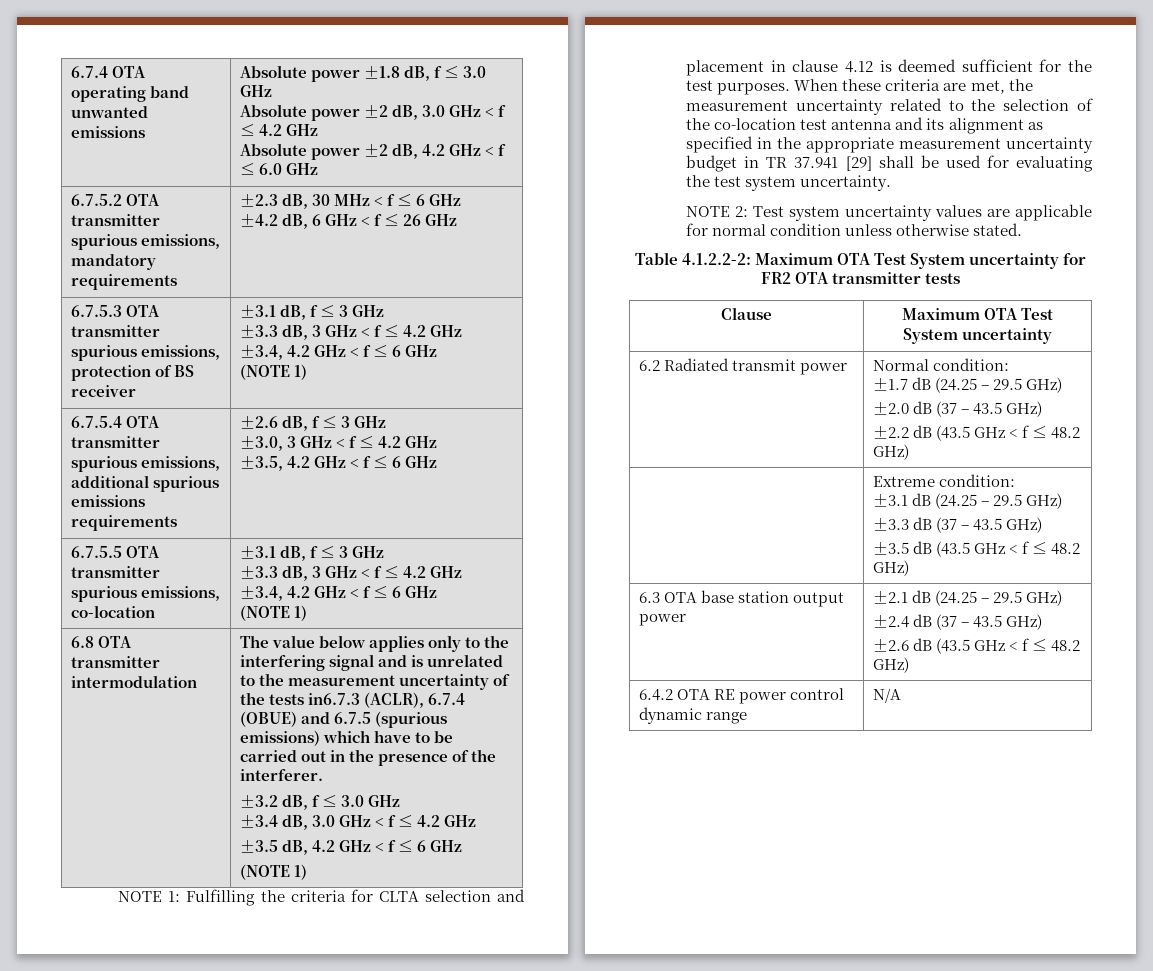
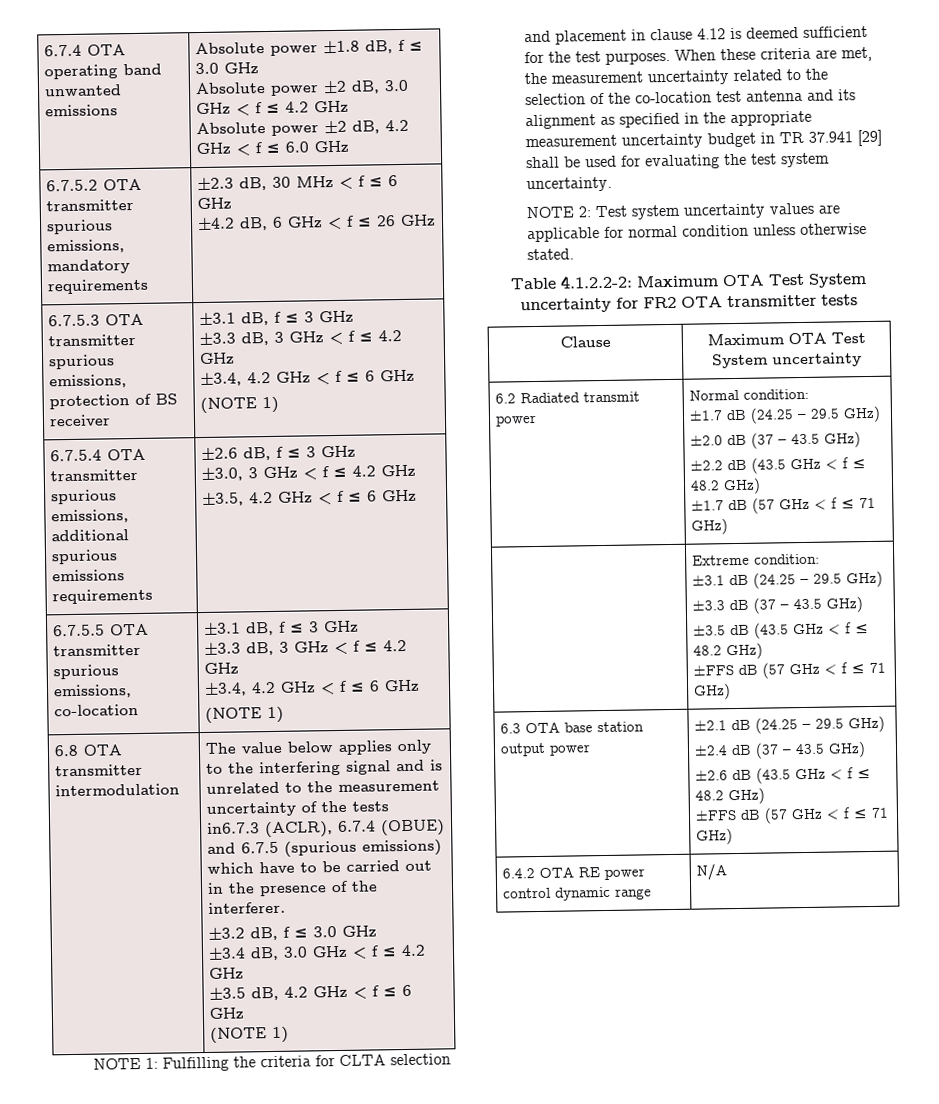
(909, 452) none -> [691,497,877,514] [691,518,729,535] // ±1.7 dB (57 GHz < f ≤ 71 GHz)
(909, 568) none -> [693,662,887,679] [694,683,732,700] // ±FFS dB (57 GHz < f ≤ 71 GHz)
(909, 665) none -> [695,807,890,824] [696,828,734,845] // ±FFS dB (57 GHz < f ≤ 71 GHz)

